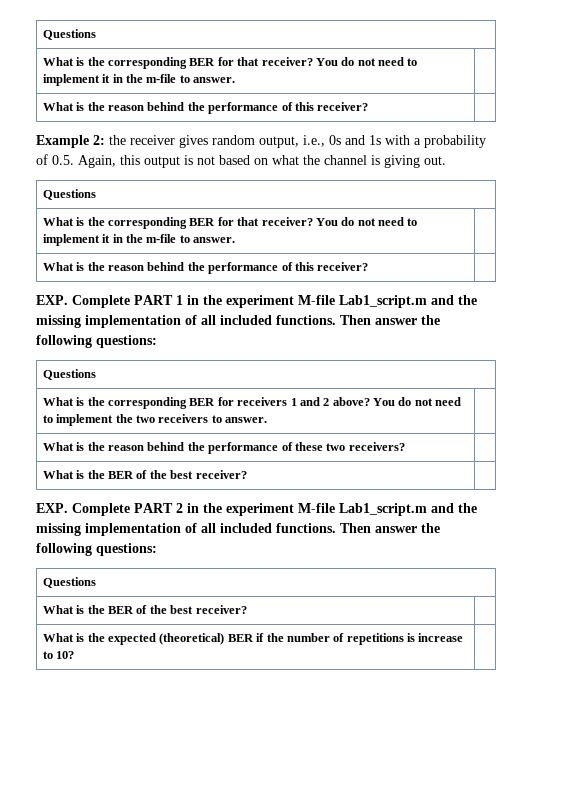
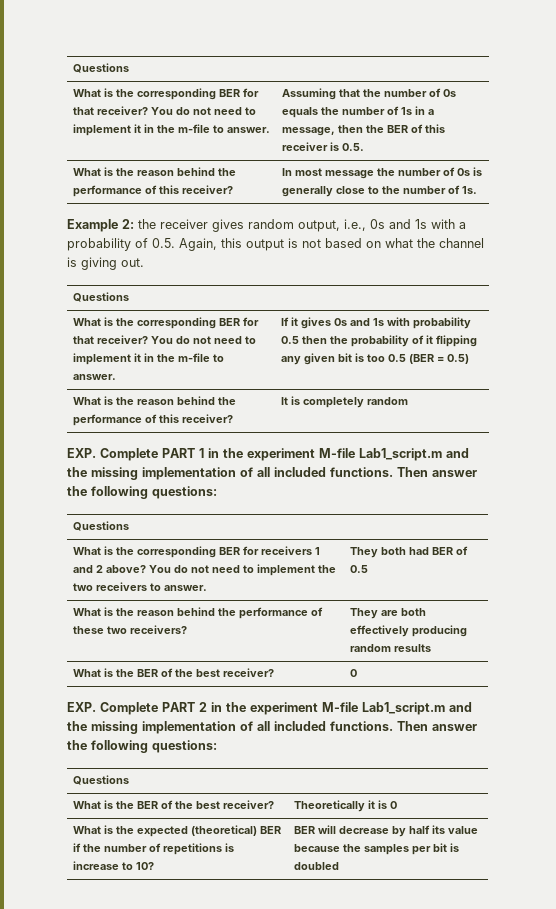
(236, 80) none -> [282,88,457,100] [282,106,435,118] [282,124,446,136] [282,142,365,151] Assuming that the number of 0s equals the number of 1s in a message, then the BER of this receiver is 0.5.
(369, 106) none -> [282,167,483,179] [282,185,478,197] In most message the number of 0s is generally close to the number of 1s.
(236, 240) none -> [281,317,472,329] [281,335,478,347] [281,353,470,365] If it gives 0s and 1s with probability 0.5 then the probability of it flipping any given bit is too 0.5 (BER = 0.5)
(369, 266) none -> [281,396,409,408] It is completely random
(268, 420) none -> [350,546,469,558] [350,565,369,573] They both had BER of 0.5
[42,470,247,479] // What is the BER of the best receiver? | -> [350,608,427,619] [350,625,468,637] [350,644,432,652] [73,668,275,677] [350,669,358,677] They are both effectively producing random results // What is the BER of the best receiver? | 0
(247, 609) none -> [294,800,398,812] Theoretically it is 0
(75, 655) none -> [294,825,479,837] [294,843,460,855] [294,862,340,870] BER will decrease by half its value because the samples per bit is doubled

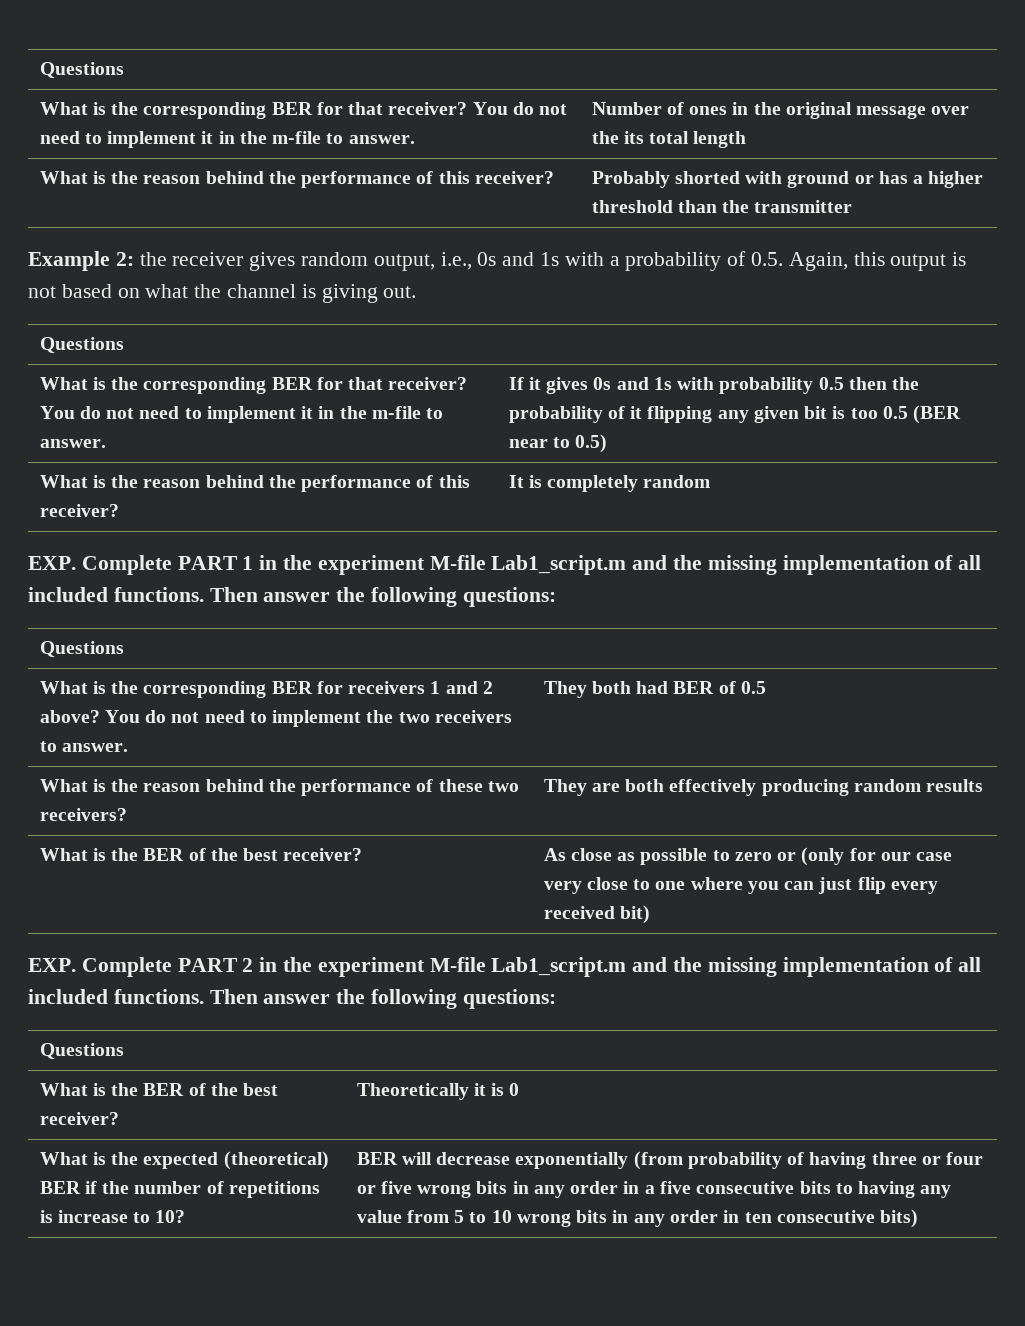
[282,88,457,100] [282,106,435,118] [282,124,446,136] [282,142,365,151] Assuming that the number of 0s equals the number of 1s in a message, then the BER of this receiver is 0.5. -> [591,102,970,119] [591,131,747,148] Number of ones in the original message over the its total length
[282,167,483,179] [282,185,478,197] In most message the number of 0s is generally close to the number of 1s. -> [591,171,984,188] [591,200,853,213] Probably shorted with ground or has a higher threshold than the transmitter
[437,357,445,362] = -> [508,437,570,448] near to
[350,669,358,677] 0 -> [543,847,953,866] [543,877,939,894] [543,905,650,924] As close as possible to zero or (only for our case very close to one where you can just flip every received bit)
[392,825,479,837] [294,843,460,855] [294,862,340,870] by half its value because the samples per bit is doubled -> [515,1151,984,1170] [356,1181,952,1198] [356,1209,919,1228] exponentially (from probability of having three or four or five wrong bits in any order in a five consecutive bits to having any value from 5 to 10 wrong bits in any order in ten consecutive bits)

